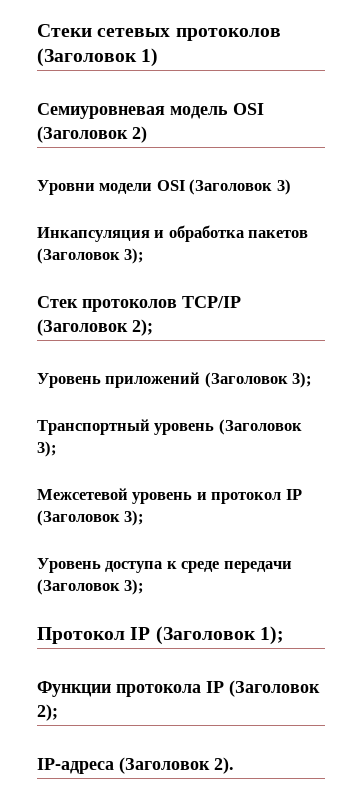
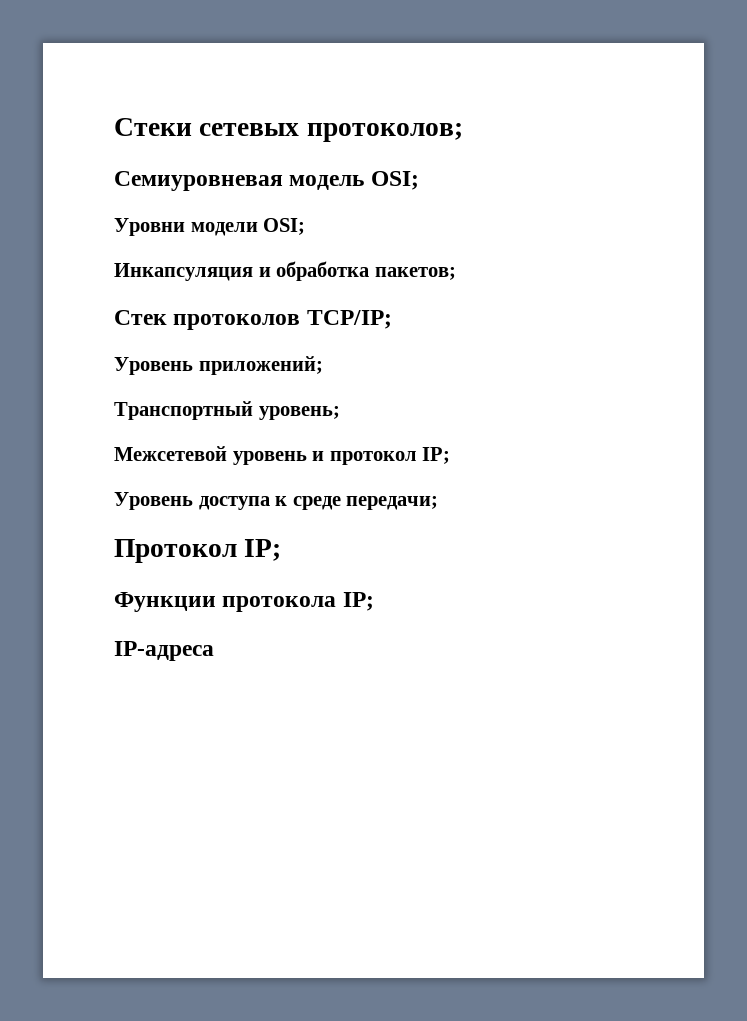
[175,28,281,41] [37,48,159,67] протоколов (Заголовок 1) -> [306,123,463,142] протоколов;
[233,103,264,115] [37,126,147,143] OSI (Заголовок 2) -> [370,171,419,190] OSI;
[156,179,291,195] OSI (Заголовок 3) -> [263,218,306,235] OSI;
[248,230,309,238] [37,248,145,264] пакетов (Заголовок 3); -> [374,267,456,280] пакетов;
[182,296,241,308] [37,319,153,336] [37,372,313,388] [37,419,302,435] [37,441,57,457] TCP/IP (Заголовок 2); // Уровень приложений (Заголовок 3); // Транспортный уровень (Заголовок 3); -> [306,310,392,329] [114,356,323,375] [114,401,340,420] TCP/IP; // Уровень приложений; // Транспортный уровень;
[285,489,302,500] [37,510,145,526] IP (Заголовок 3); -> [422,447,451,464] IP;
[223,561,292,573] [37,579,145,595] [37,626,284,645] передачи (Заголовок 3); // Протокол IP (Заголовок 1); -> [346,496,439,510] [114,539,282,563] передачи; // Протокол IP;
[206,680,320,697] [37,704,58,721] IP (Заголовок 2); -> [342,592,374,611] IP;
[119,757,234,774] (Заголовок 2). -> (214, 651) none

